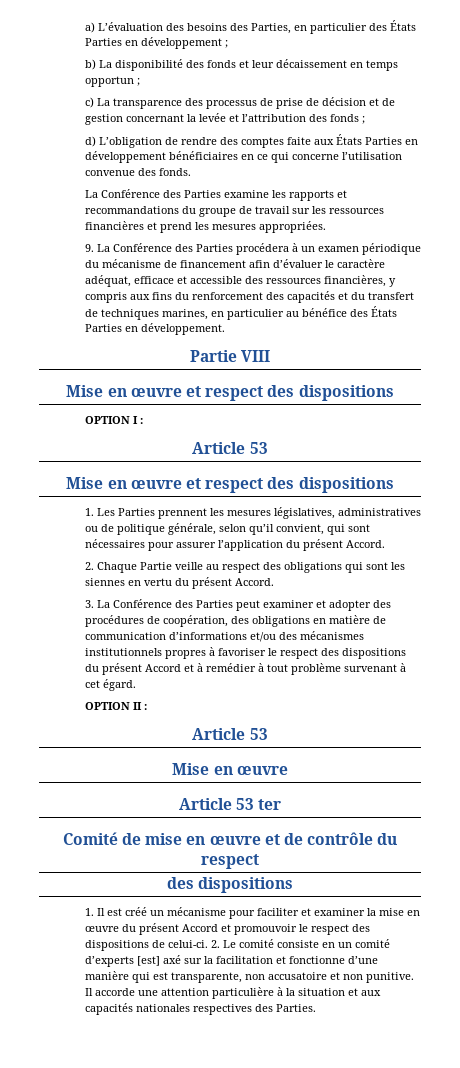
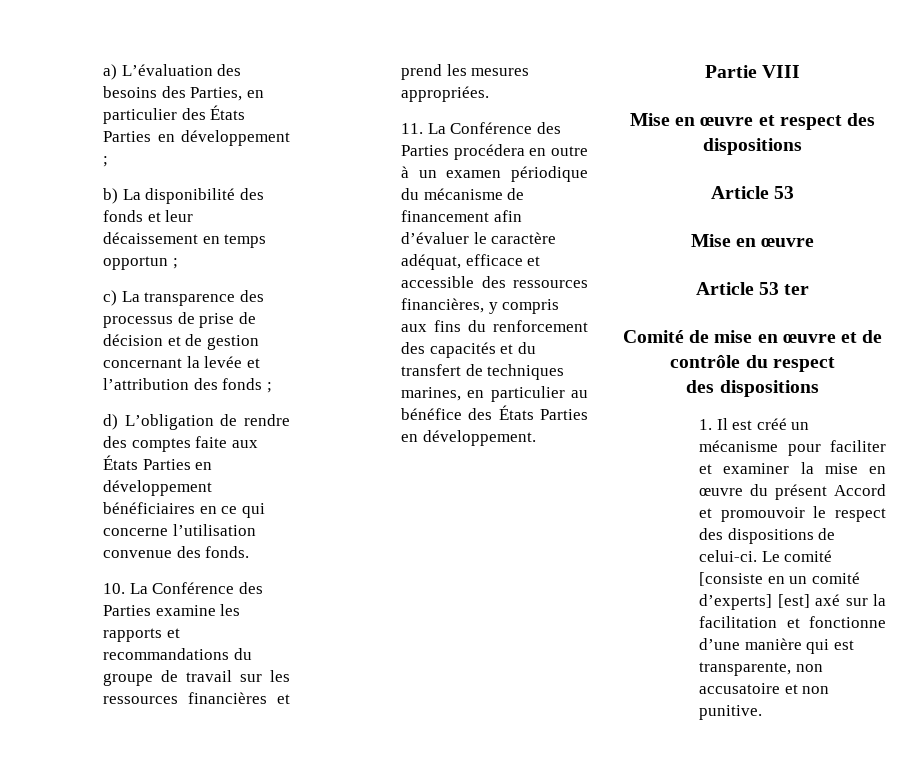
(191, 172) none -> [103,583,126,594] 10.
[84,244,94,252] 9. -> [401,123,424,134] 11.
(289, 249) none -> [529,146,588,156] en outre
[84,416,143,424] [192,442,268,454] [66,477,394,493] [84,507,421,519] [84,523,370,535] [84,539,385,551] [84,562,405,573] [84,577,274,589] [84,599,391,611] [84,615,386,627] [84,631,364,642] [84,647,406,659] [84,663,406,675] [84,679,136,691] [84,702,147,710] // OPTION I : // Article 53 // Mise en œuvre et respect des dispositions // 1. Les Parties prennent les mesures législatives, administratives ou de politique générale, selon qu’il convient, qui sont nécessaires pour assurer l’application du présent Accord. // 2. Chaque Partie veille au respect des obligations qui sont les siennes en vertu du présent Accord. // 3. La Conférence des Parties peut examiner et adopter des procédures de coopération, des obligations en matière de communication d’informations et/ou des mécanismes institutionnels propres à favoriser le respect des dispositions du présent Accord et à remédier à tout problème survenant à cet égard. // OPTION II : -> (802, 146) none
[210,940,220,948] 2. -> (758, 556) none
[276,940,319,948] consiste -> [699,572,764,586] [consiste
[84,956,134,967] d’experts -> [699,594,773,610] d’experts]
[84,987,381,999] [84,1003,316,1015] Il accorde une attention particulière à la situation et aux capacités nationales respectives des Parties. -> (763, 712) none

